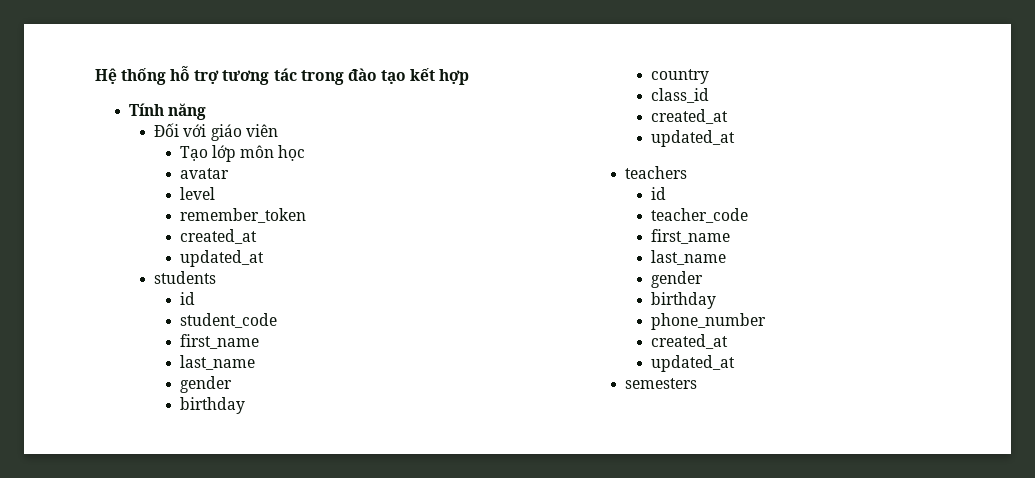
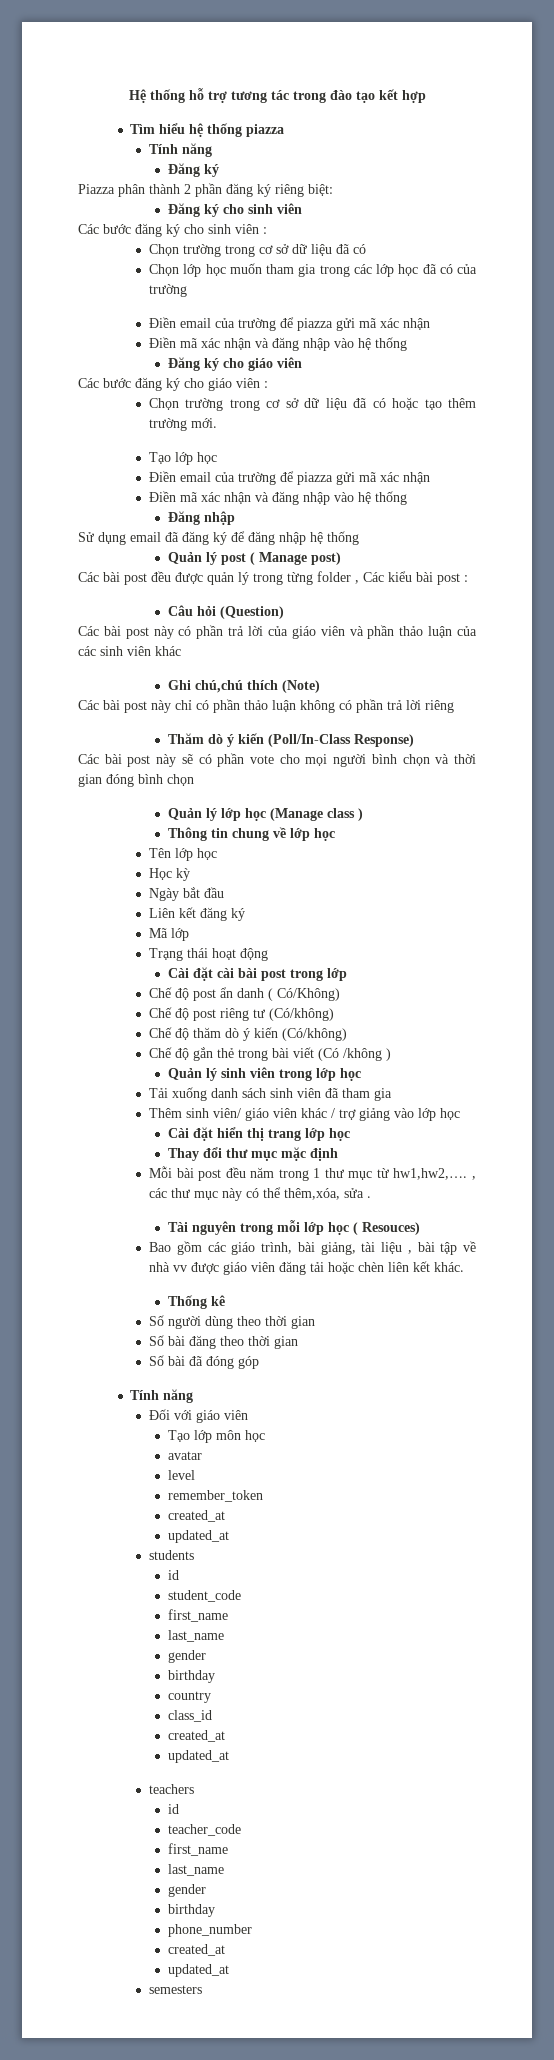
(470, 77) none -> [130,123,285,137] [149,143,213,157] [167,163,219,177] [78,183,333,197] [167,203,302,217] [78,223,267,237] [149,244,367,257] [149,263,477,277] [149,284,188,297] [149,317,431,331] [149,337,408,351] [167,357,302,371] [78,377,268,391] [149,397,477,411] [149,418,218,431] [149,452,218,465] [149,471,431,485] [149,491,408,505] [167,511,235,525] [78,531,359,545] [167,552,341,565] [78,571,468,585] [167,605,284,619] [78,625,478,639] [78,646,181,656] [167,680,320,693] [78,699,454,713] [167,733,414,747] [78,753,477,767] [78,774,194,787] [167,808,363,821] [167,827,335,841] [149,848,218,861] [149,868,191,881] [149,887,225,901] [149,907,246,921] [149,928,190,941] [149,948,269,961] [167,967,347,981] [149,987,341,1001] [149,1007,335,1021] [149,1027,348,1041] [149,1047,392,1061] [167,1067,361,1081] [149,1087,393,1101] [149,1108,461,1121] [167,1127,350,1141] [167,1147,338,1161] [149,1166,476,1181] [149,1187,372,1201] [167,1220,420,1235] [149,1241,476,1255] [149,1261,465,1275] [167,1295,225,1309] [149,1315,316,1329] [149,1335,299,1349] [149,1355,260,1369] // Tìm hiểu hệ thống piazza // Tính năng // Đăng ký // Piazza phân thành 2 phần đăng ký riêng biệt: // Đăng ký cho sinh viên // Các bước đăng ký cho sinh viên : // Chọn trường trong cơ sở dữ liệu đã có // Chọn lớp học muốn tham gia trong các lớp học đã có của trường // Điền email của trường để piazza gửi mã xác nhận // Điền mã xác nhận và đăng nhập vào hệ thống // Đăng ký cho giáo viên // Các bước đăng ký cho giáo viên : // Chọn trường trong cơ sở dữ liệu đã có hoặc tạo thêm trường mới. // Tạo lớp học // Điền email của trường để piazza gửi mã xác nhận // Điền mã xác nhận và đăng nhập vào hệ thống // Đăng nhập // Sử dụng email đã đăng ký để đăng nhập hệ thống // Quản lý post ( Manage post) // Các bài post đều được quản lý trong từng folder , Các kiểu bài post : // Câu hỏi (Question) // Các bài post này có phần trả lời của giáo viên và phần thảo luận của các sinh viên khác // Ghi chú,chú thích (Note) // Các bài post này chỉ có phần thảo luận không có phần trả lời riêng // Thăm dò ý kiến (Poll/In-Class Response) // Các bài post này sẽ có phần vote cho mọi người bình chọn và thời gian đóng bình chọn // Quản lý lớp học (Manage class ) // Thông tin chung về lớp học // Tên lớp học // Học kỳ // Ngày bắt đầu // Liên kết đăng ký // Mã lớp // Trạng thái hoạt động // Cài đặt cài bài post trong lớp // Chế độ post ẩn danh ( Có/Không) // Chế độ post riêng tư (Có/không) // Chế độ thăm dò ý kiến (Có/không) // Chế độ gắn thẻ trong bài viết (Có /không ) // Quản lý sinh viên trong lớp học // Tải xuống danh sách sinh viên đã tham gia // Thêm sinh viên/ giáo viên khác / trợ giảng vào lớp học // Cài đặt hiển thị trang lớp học // Thay đổi thư mục mặc định // Mỗi bài post đều năm trong 1 thư mục từ hw1,hw2,…. , các thư mục này có thể thêm,xóa, sửa . // Tài nguyên trong mỗi lớp học ( Resouces) // Bao gồm các giáo trình, bài giảng, tài liệu , bài tập về nhà vv được giáo viên đăng tải hoặc chèn liên kết khác. // Thống kê // Số người dùng theo thời gian // Số bài đăng theo thời gian // Số bài đã đóng góp

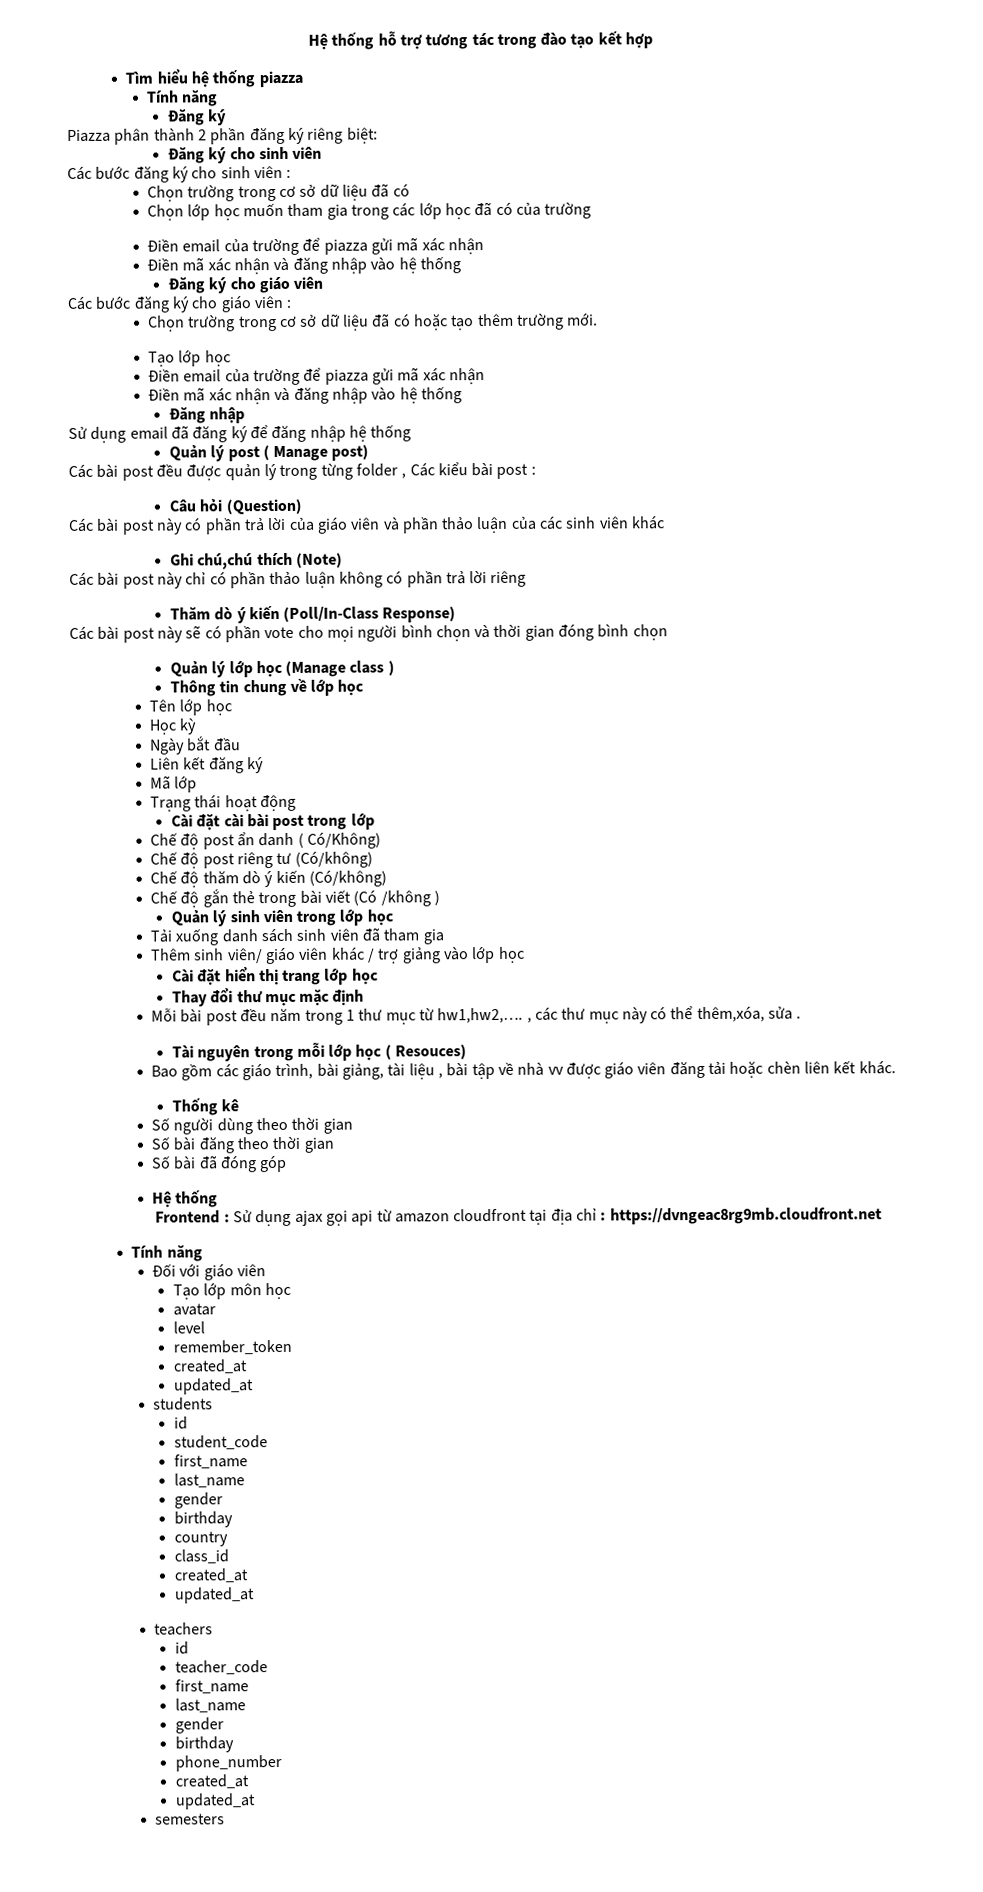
(260, 1362) none -> [152,1190,219,1208] [155,1207,882,1227] // Hệ thống // Frontend : Sử dụng ajax gọi api từ amazon cloudfront tại địa chỉ : https://dvngeac8rg9mb.cloudfront.net

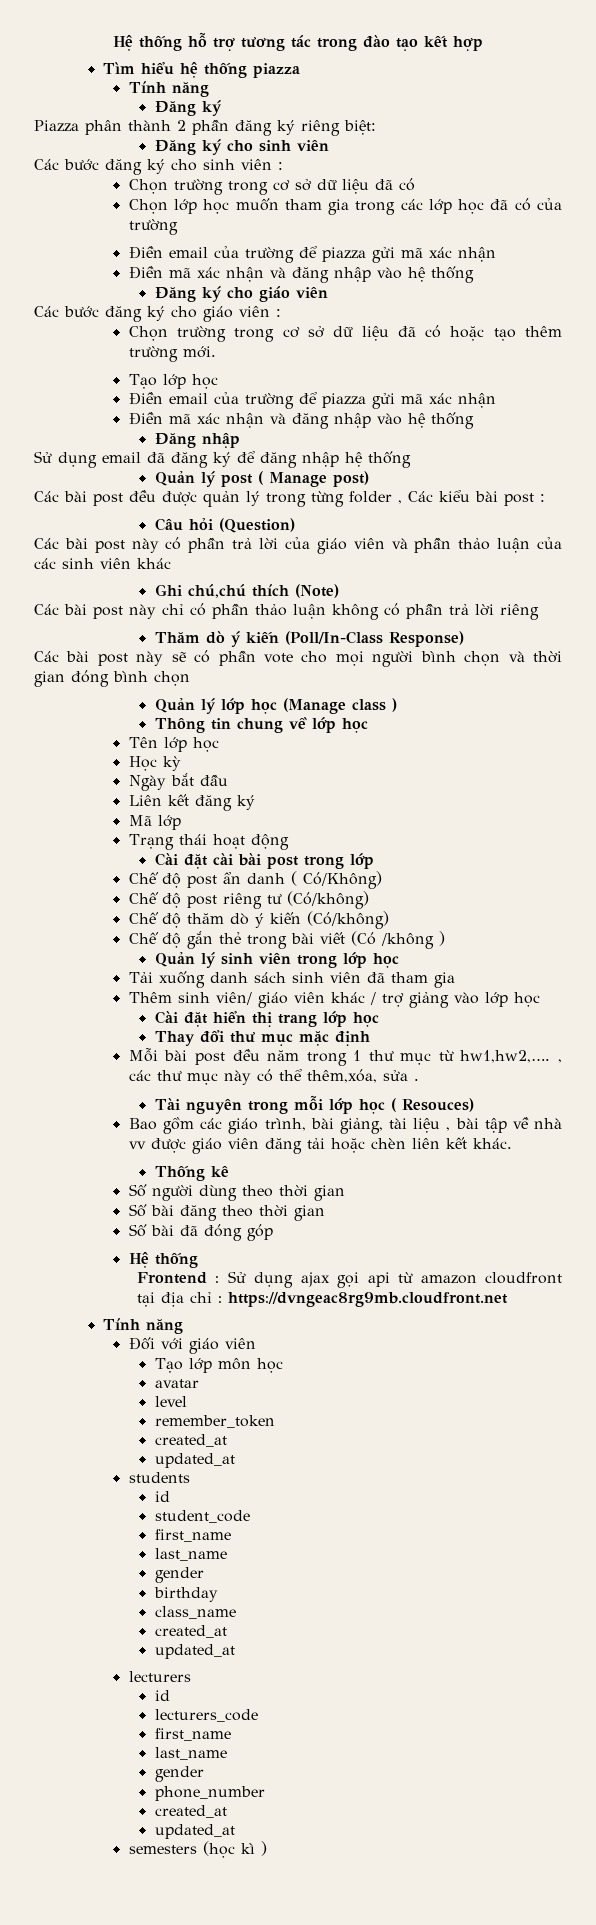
[173,1531,228,1547] [173,1549,229,1564] [173,1568,248,1583] [174,1587,255,1604] [154,1622,214,1636] [174,1641,189,1655] [174,1660,268,1675] [174,1679,249,1694] [174,1698,246,1713] [174,1717,224,1734] [174,1736,234,1753] country // class_id // created_at // updated_at // teachers // id // teacher_code // first_name // last_name // gender // birthday -> [154,1606,236,1619] [154,1625,227,1638] [154,1644,235,1659] [128,1671,191,1682] [154,1690,170,1701] [154,1709,258,1722] [154,1728,231,1741] [154,1747,227,1760] [154,1766,204,1782] class_name // created_at // updated_at // lecturers // id // lecturers_code // first_name // last_name // gender
(226, 1819) none -> [202,1841,267,1858] (học kì )

